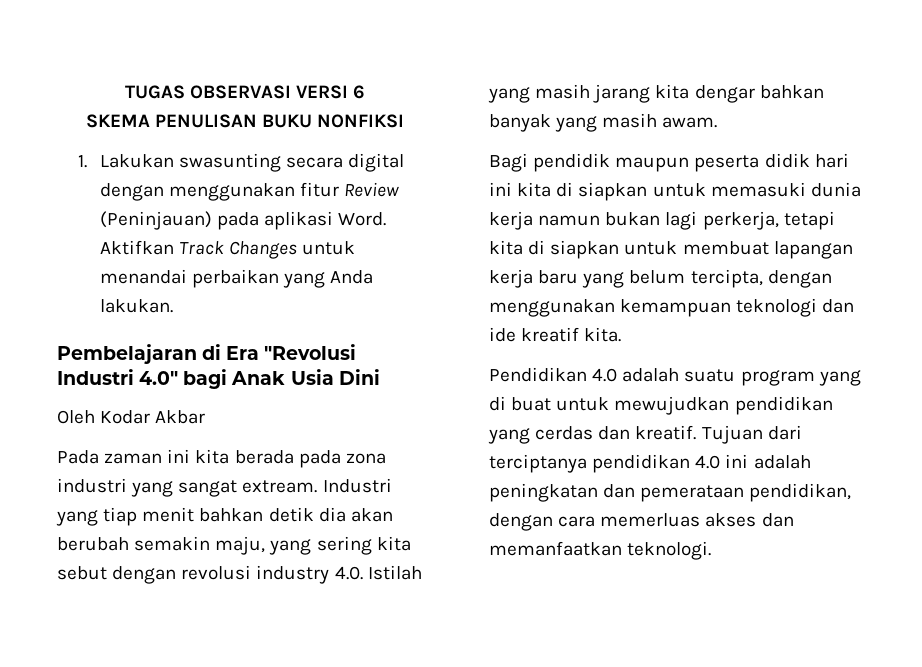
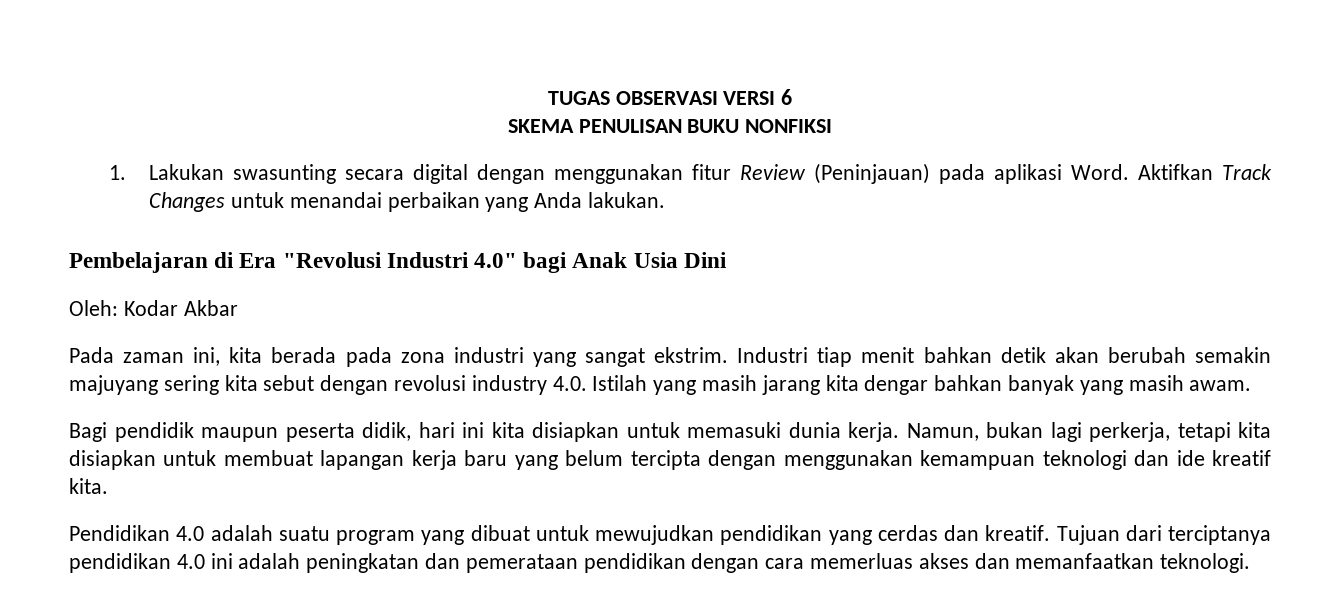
[57,410,95,424] Oleh -> [69,300,118,316] Oleh:
[167,449,191,463] ini -> [193,347,221,366] ini,
[242,478,392,493] [56,510,98,526] extream. Industri yang -> [654,347,809,363] ekstrim. Industri
[318,507,346,522] dia -> (1046, 355) none
[215,536,312,555] maju, yang -> [69,375,158,395] majuyang
[764,153,810,168] didik -> [362,422,411,441] didik,
[556,182,648,201] di siapkan -> [532,422,619,442] disiapkan
[489,211,601,230] kerja namun -> [848,422,979,442] kerja. Namun,
[528,240,620,259] di siapkan -> [69,450,156,470] disiapkan
[690,269,763,288] tercipta, -> [630,450,701,470] tercipta
[489,396,552,411] di buat -> [470,525,530,541] dibuat
[749,483,852,502] pendidikan, -> [583,553,686,573] pendidikan

